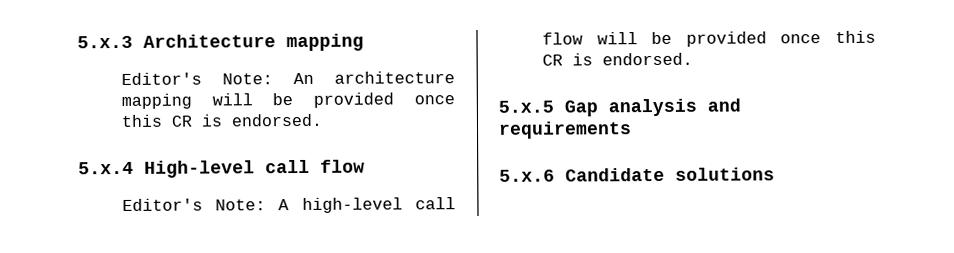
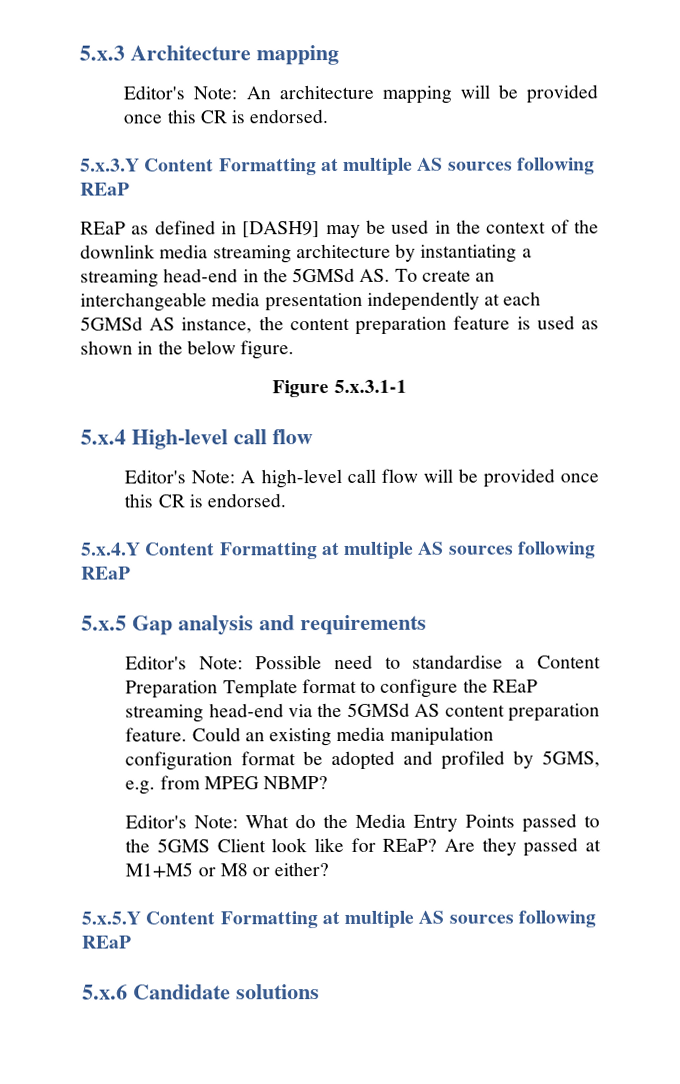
(322, 120) none -> [80,157,595,176] [80,182,130,196] [80,219,599,239] [80,243,532,264] [80,267,496,288] [80,291,542,312] [80,315,599,335] [80,340,295,360] [272,379,407,398] // 5.x.3.Y Content Formatting at multiple AS sources following REaP // REaP as defined in [DASH9] may be used in the context of the downlink media streaming architecture by instantiating a streaming head-end in the 5GMSd AS. To create an interchangeable media presentation independently at each 5GMSd AS instance, the content preparation feature is used as shown in the below figure. // Figure 5.x.3.1-1
(693, 59) none -> [81,541,596,560] [81,566,131,580] // 5.x.4.Y Content Formatting at multiple AS sources following REaP
(632, 130) none -> [125,654,601,670] [125,678,538,699] [125,702,600,723] [125,726,494,747] [125,750,600,771] [125,775,329,795] [125,813,601,833] [125,837,601,857] [125,862,330,879] [81,910,596,929] [81,935,131,949] // Editor's Note: Possible need to standardise a Content Preparation Template format to configure the REaP streaming head-end via the 5GMSd AS content preparation feature. Could an existing media manipulation configuration format be adopted and profiled by 5GMS, e.g. from MPEG NBMP? // Editor's Note: What do the Media Entry Points passed to the 5GMS Client look like for REaP? Are they passed at M1+M5 or M8 or either? // 5.x.5.Y Content Formatting at multiple AS sources following REaP

